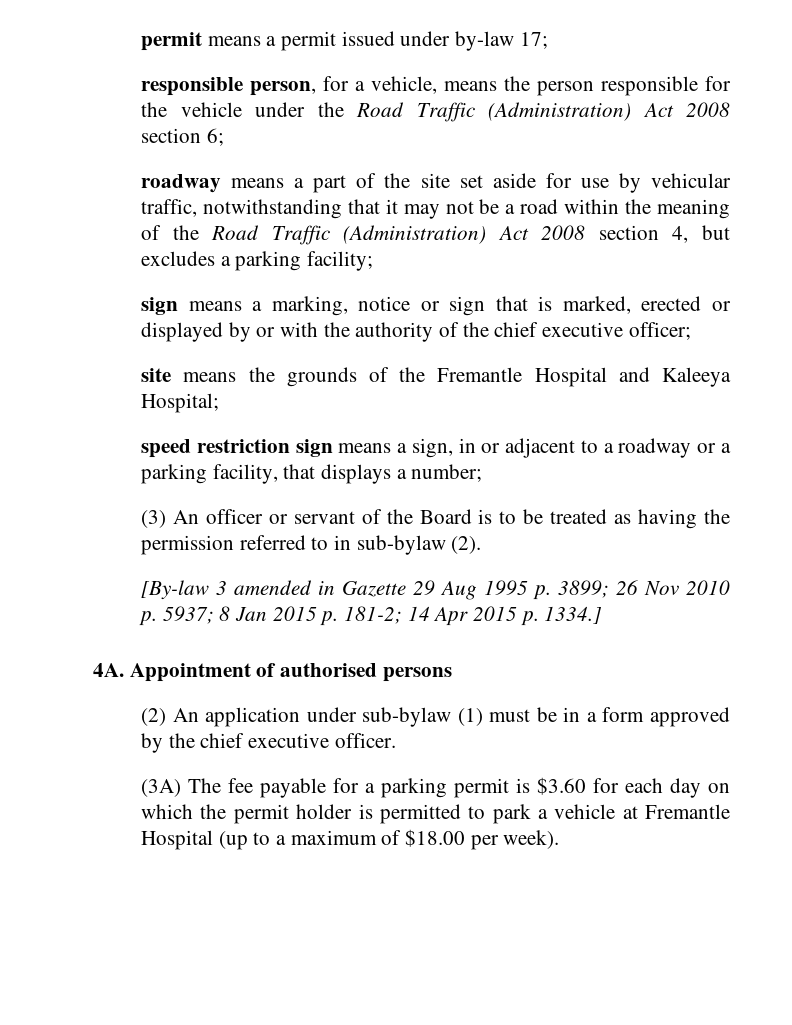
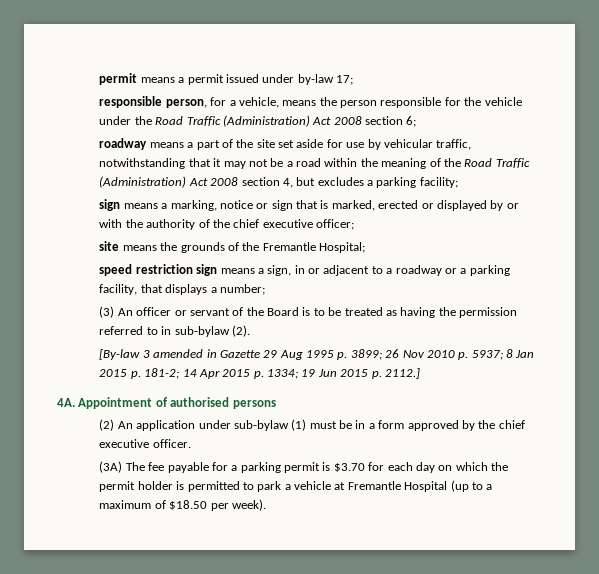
[534,367,731,387] Hospital and Kaleeya -> (316, 246) none
[544,606,603,624] 1334.] -> [267,368,420,379] 1334; 19 Jun 2015 p. 2112.]
[537,777,587,795] $3.60 -> [333,463,365,472] $3.70
[405,829,466,847] $18.00 -> [169,500,208,510] $18.50

